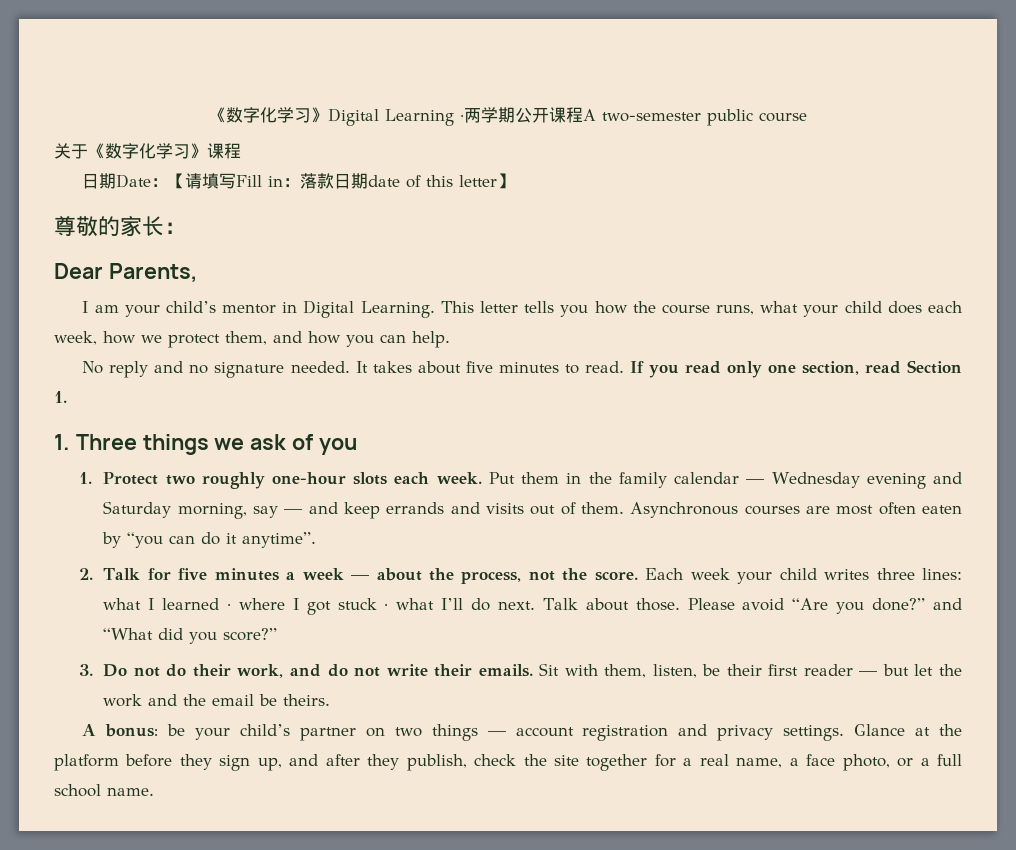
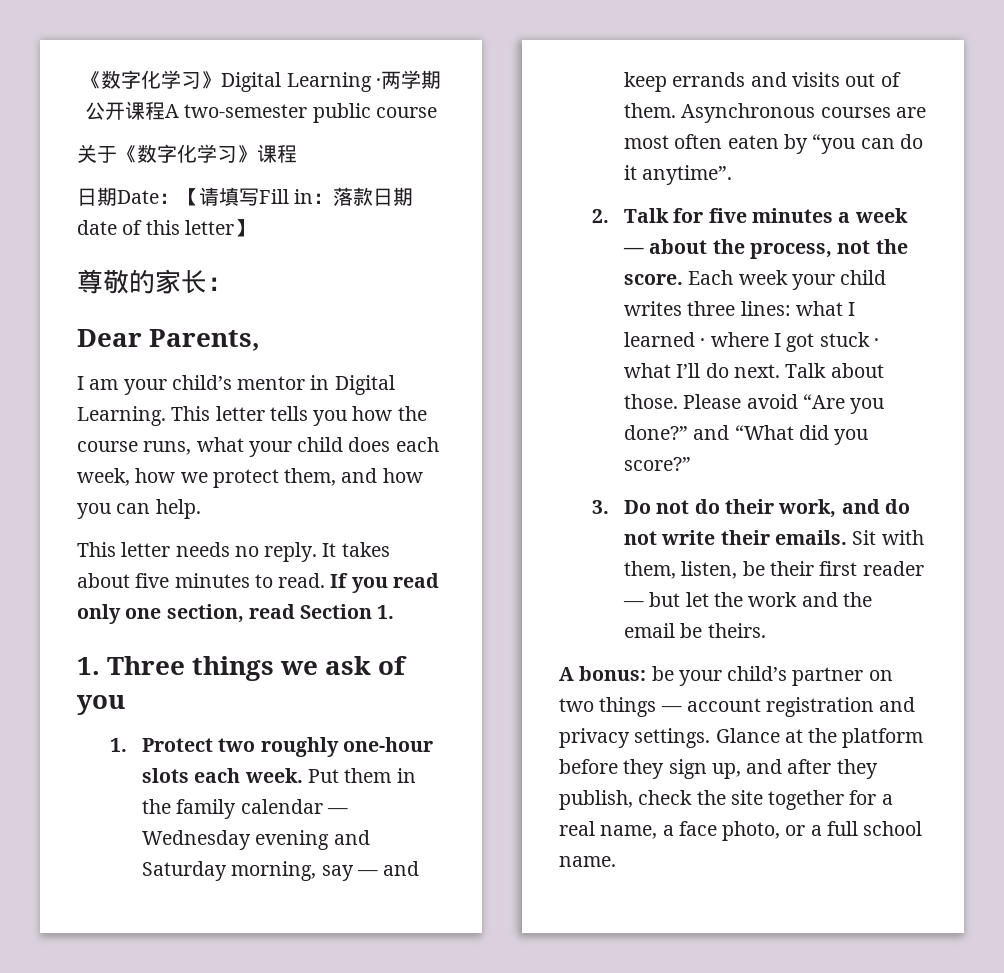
[82,361,350,378] No reply and no signature needed. -> [77,542,318,562] This letter needs no reply.

